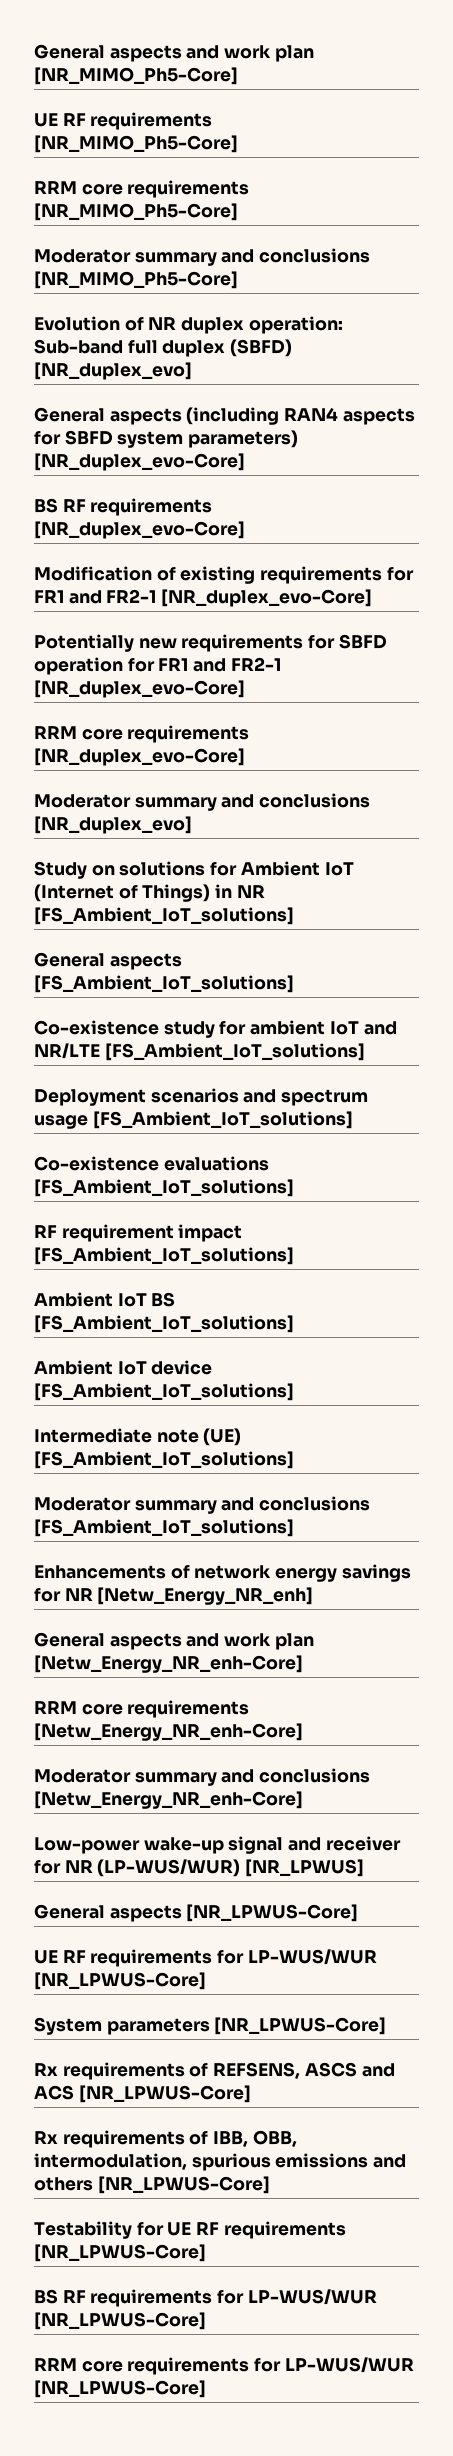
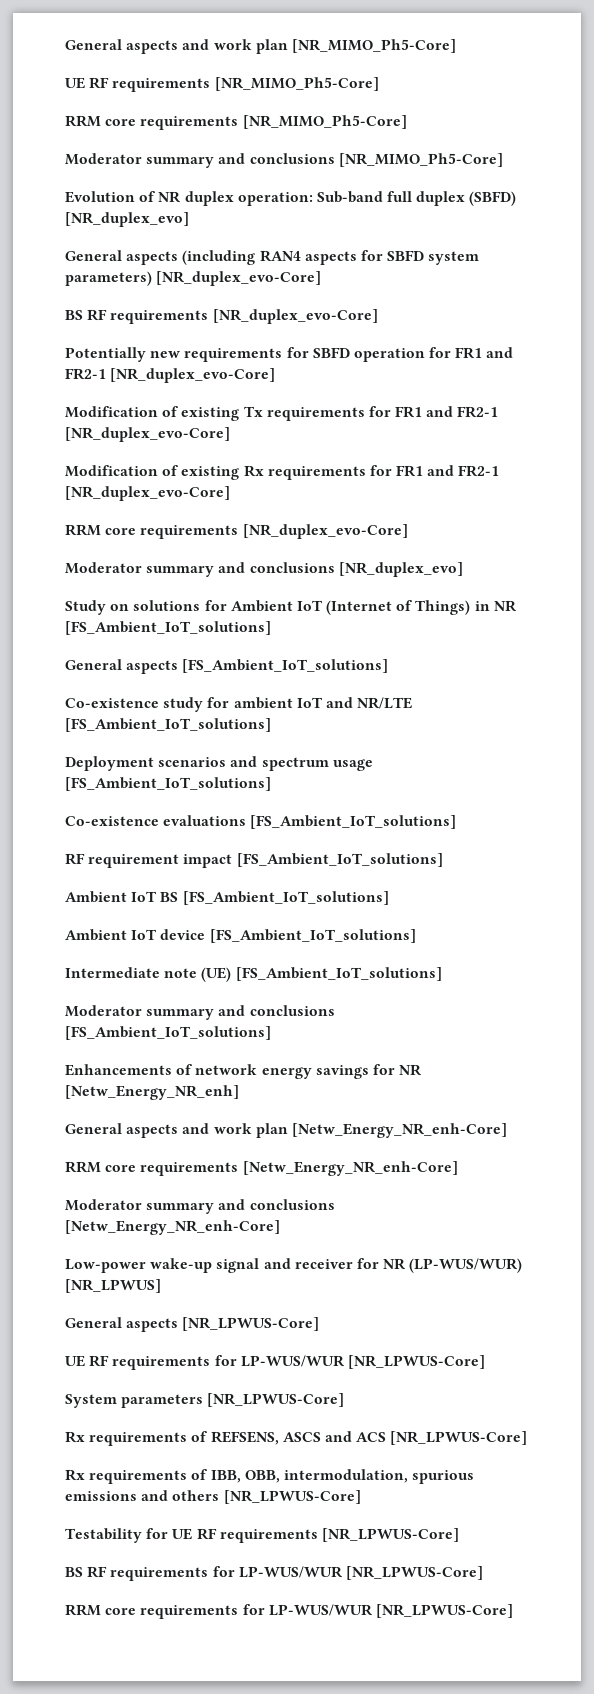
[34,566,414,584] [34,589,373,607] [34,634,387,652] [34,657,123,675] // Modification of existing requirements for FR1 and FR2-1 [NR_duplex_evo-Core] // Potentially new requirements for SBFD operation -> [65,347,514,362] [65,368,276,383] [65,406,499,421] [65,427,230,442] [65,465,366,480] // Potentially new requirements for SBFD operation for FR1 and FR2-1 [NR_duplex_evo-Core] // Modification of existing Tx requirements for FR1 and FR2-1 [NR_duplex_evo-Core] // Modification of existing Rx requirements

